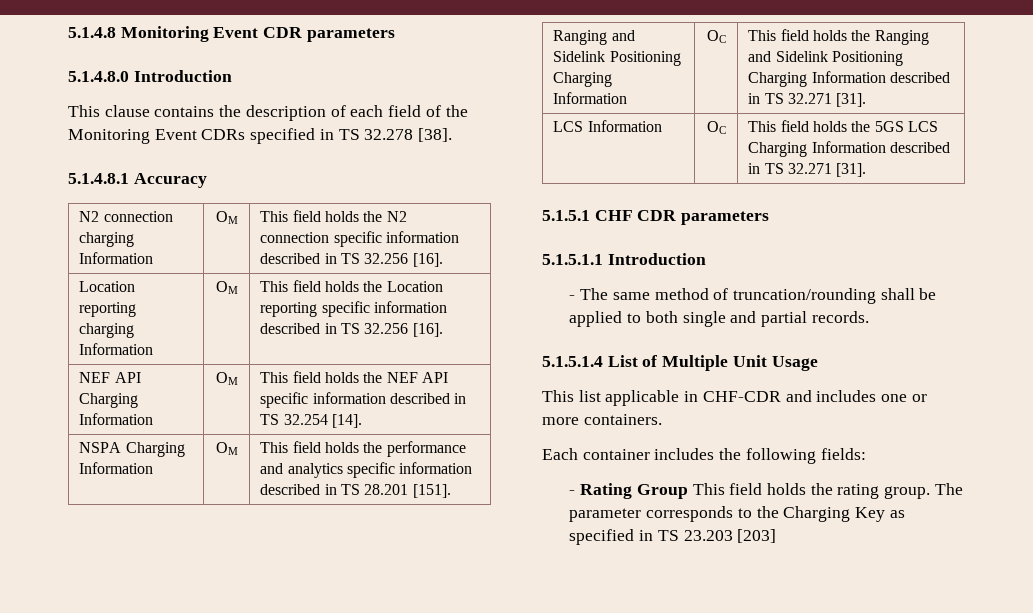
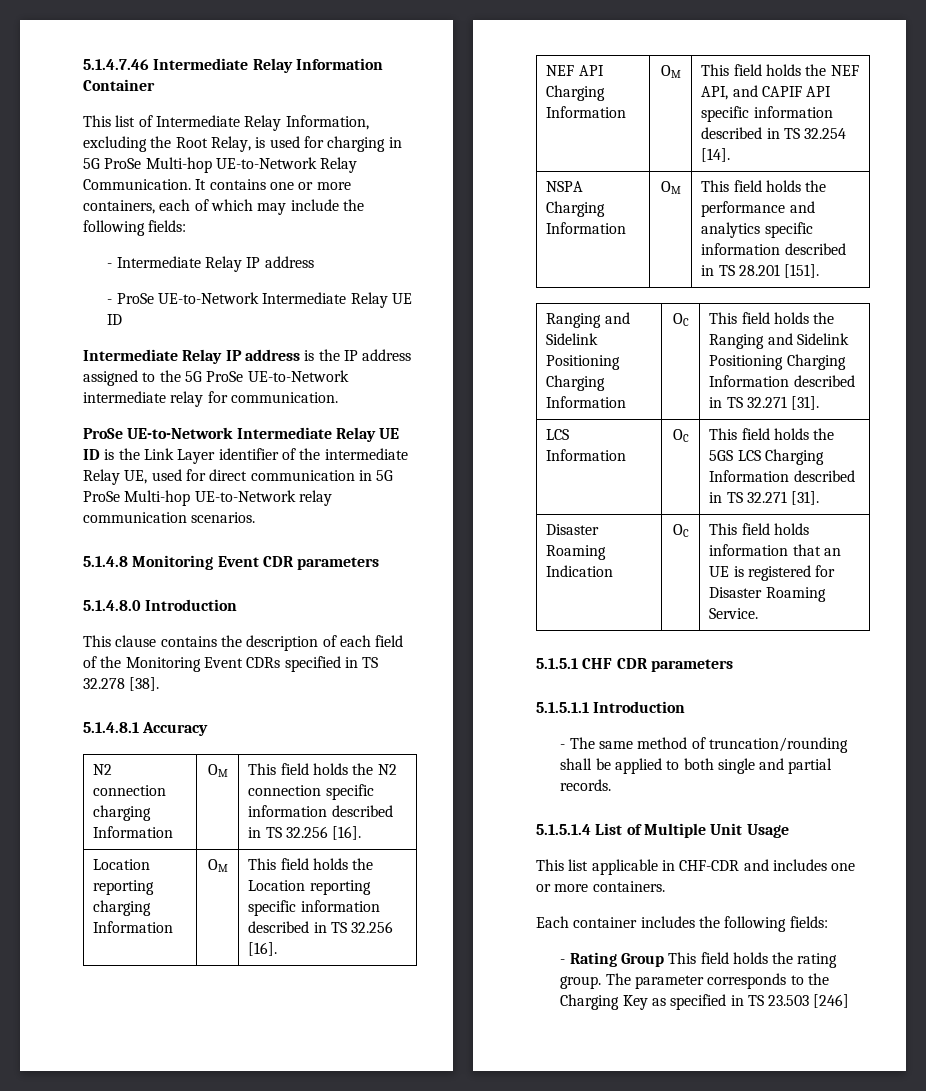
(68, 32) none -> [83,58,383,73] [83,79,155,91] [83,115,369,131] [83,136,402,152] [83,157,358,173] [83,179,351,190] [83,199,364,215] [83,220,187,236] [107,256,314,272] [107,292,412,308] [107,314,123,325] [83,349,412,364] [83,370,349,386] [83,391,338,407] [83,427,400,442] [83,448,408,464] [83,469,394,485] [83,490,332,506] [83,512,256,523] 5.1.4.7.46 Intermediate Relay Information Container // This list of Intermediate Relay Information, excluding the Root Relay, is used for charging in 5G ProSe Multi-hop UE-to-Network Relay Communication. It contains one or more containers, each of which may include the following fields: // - Intermediate Relay IP address // - ProSe UE-to-Network Intermediate Relay UE ID // Intermediate Relay IP address is the IP address assigned to the 5G ProSe UE-to-Network intermediate relay for communication. // ProSe UE-to-Network Intermediate Relay UE ID is the Link Layer identifier of the intermediate Relay UE, used for direct communication in 5G ProSe Multi-hop UE-to-Network relay communication scenarios. //
(418, 377) none -> [701,85,803,100] API, and CAPIF
(867, 170) none -> [546,524,600,535] [546,545,607,560] [546,565,614,577] [672,524,689,537] [709,523,810,535] [709,544,842,556] [709,565,836,581] [709,587,826,602] [709,608,759,619] // Disaster Roaming Indication | OC | This field holds information that an UE is registered for Disaster Roaming Service.
[683,529,777,543] 23.203 [203] -> [768,994,850,1008] 23.503 [246]

